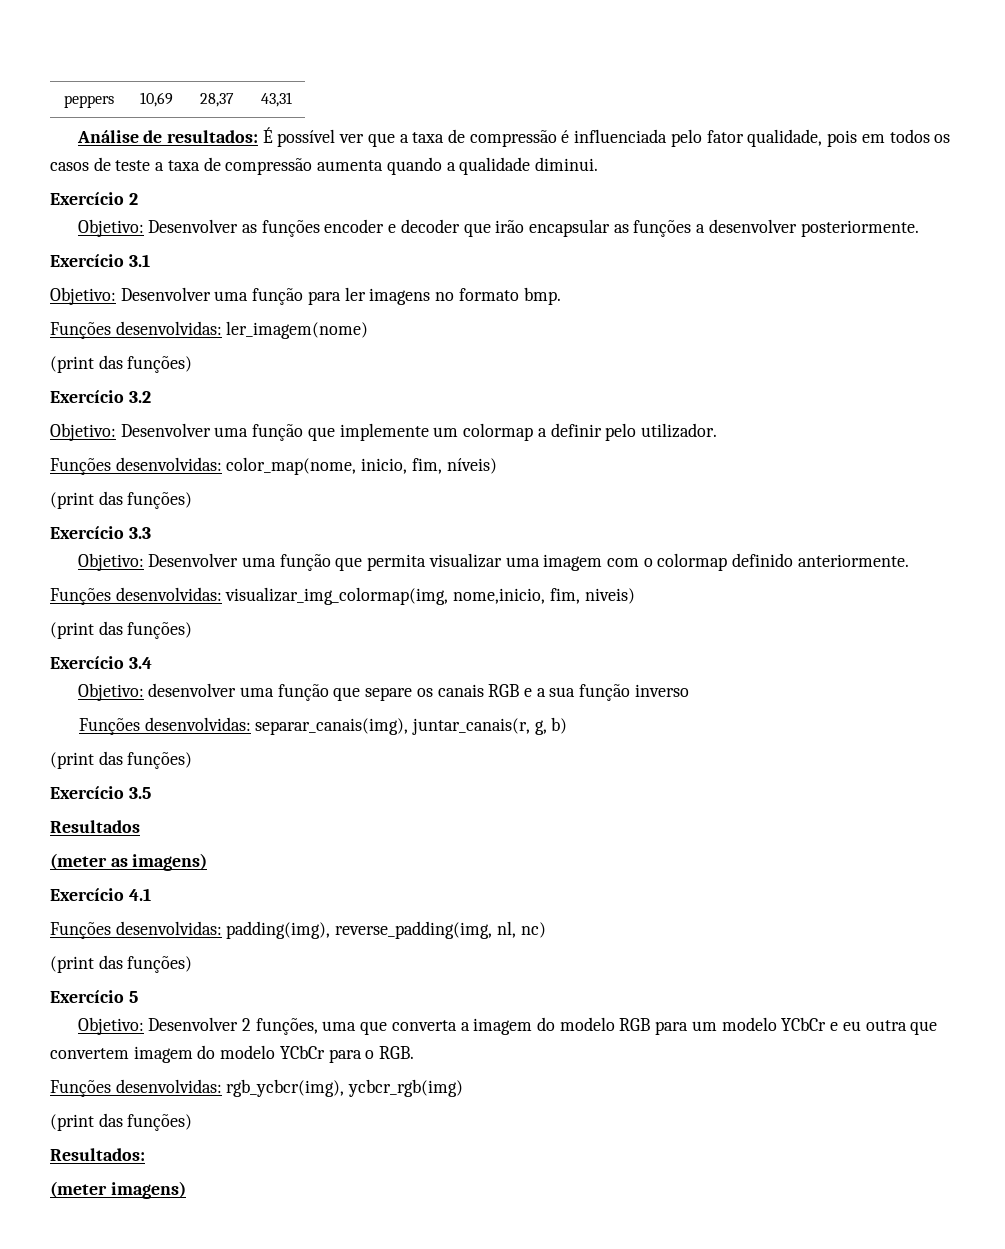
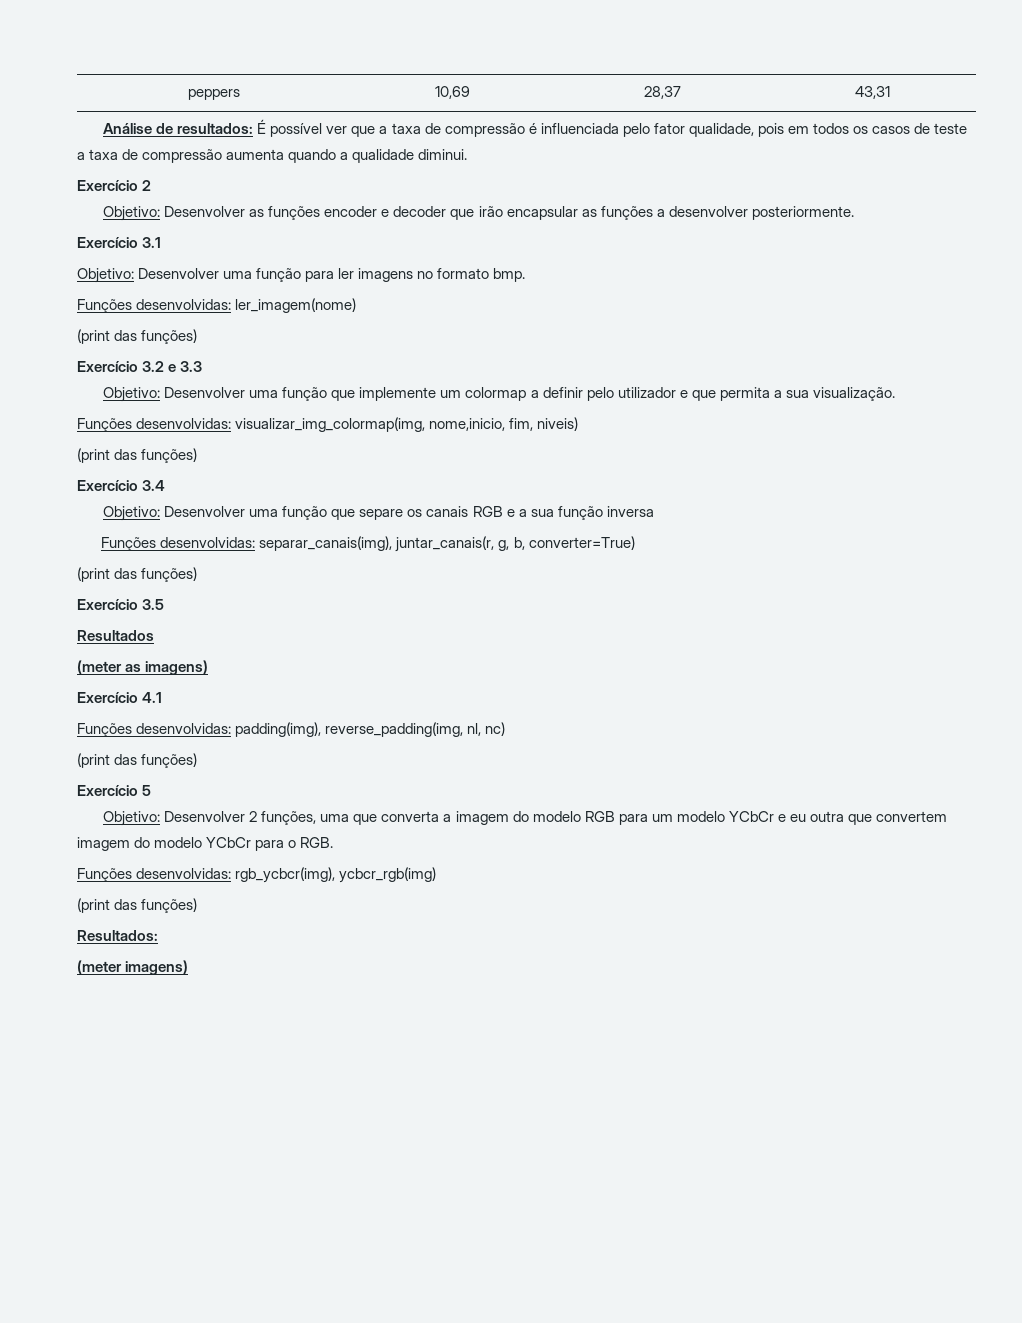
(151, 397) none -> [168,361,203,372] e 3.3
[640,423,717,438] [50,457,497,475] [50,491,193,509] [50,526,151,539] [77,553,909,571] utilizador. // Funções desenvolvidas: color_map(nome, inicio, fim, níveis) // (print das funções) // Exercício 3.3 // Objetivo: Desenvolver uma função que permita visualizar uma imagem com o colormap definido anteriormente. -> [617,387,895,401] utilizador e que permita a sua visualização.
[148,683,237,697] desenvolver -> [164,506,246,517] Desenvolver
[634,684,689,697] inverso -> [606,506,654,517] inversa
[551,717,568,734] b) -> [513,536,635,550] b, converter=True)

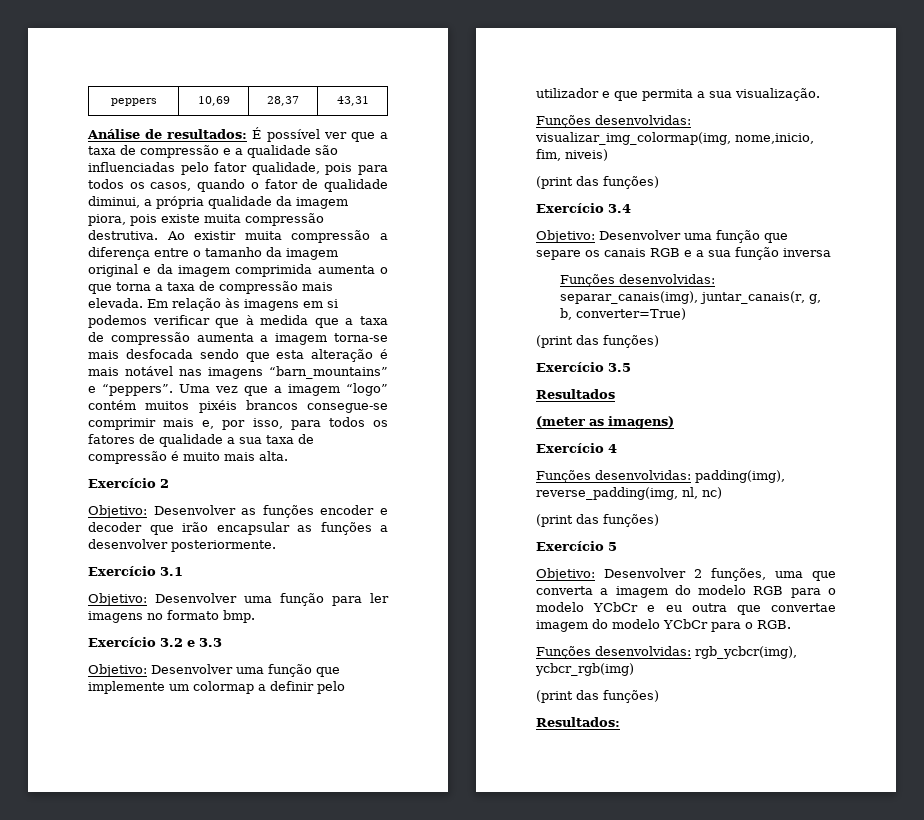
[528,123,619,134] é influenciada -> [223,145,338,158] [88,162,175,172] e a qualidade são influenciadas
[787,123,968,134] em todos os casos de teste -> [358,165,388,175] [88,179,388,192] [88,196,348,209] [88,213,324,226] [88,230,388,243] [88,247,338,260] [88,264,388,277] [88,281,333,294] [88,298,338,311] [88,315,339,328] para todos os casos, quando o fator de qualidade diminui, a própria qualidade da imagem piora, pois existe muita compressão destrutiva. Ao existir muita compressão a diferença entre o tamanho da imagem original e da imagem comprimida aumenta o que torna a taxa de compressão mais elevada. Em relação às imagens em si podemos verificar que à medida que
[288,149,468,163] quando a qualidade diminui. -> [260,333,388,345] [88,349,389,362] [88,366,388,379] [88,383,388,396] [88,400,388,413] [88,417,388,430] [88,434,314,447] [88,451,288,464] a imagem torna-se mais desfocada sendo que esta alteração é mais notável nas imagens “barn_mountains” e “peppers”. Uma vez que a imagem “logo” contém muitos pixéis brancos consegue-se comprimir mais e, por isso, para todos os fatores de qualidade a sua taxa de compressão é muito mais alta.
[77,298,357,313] [77,329,198,344] // Funções desenvolvidas: ler_imagem(nome) // (print das funções) -> (255, 616) none
[142,692,163,703] 4.1 -> [608,444,617,453] 4
[651,814,673,822] um -> [828,588,836,595] o
[876,811,948,822] convertem -> [771,603,836,612] convertae
[77,960,189,975] // (meter imagens) -> (620, 722) none

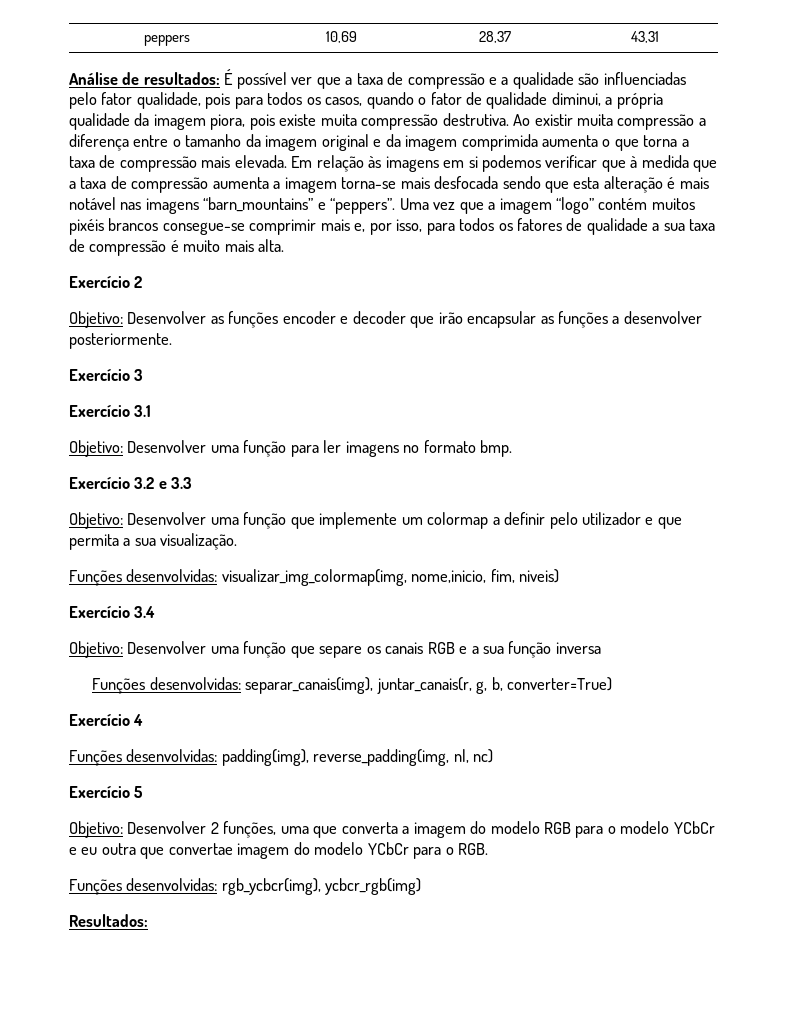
(276, 546) none -> [69,369,144,381] // Exercício 3
[536,176,659,189] // (print das funções) -> (560, 576) none
[536,335,659,348] [536,362,631,372] [536,389,615,399] [536,416,674,429] // (print das funções) // Exercício 3.5 // Resultados // (meter as imagens) -> (613, 684) none
[536,514,659,527] // (print das funções) -> (494, 756) none
[536,690,659,703] // (print das funções) -> (422, 886) none

